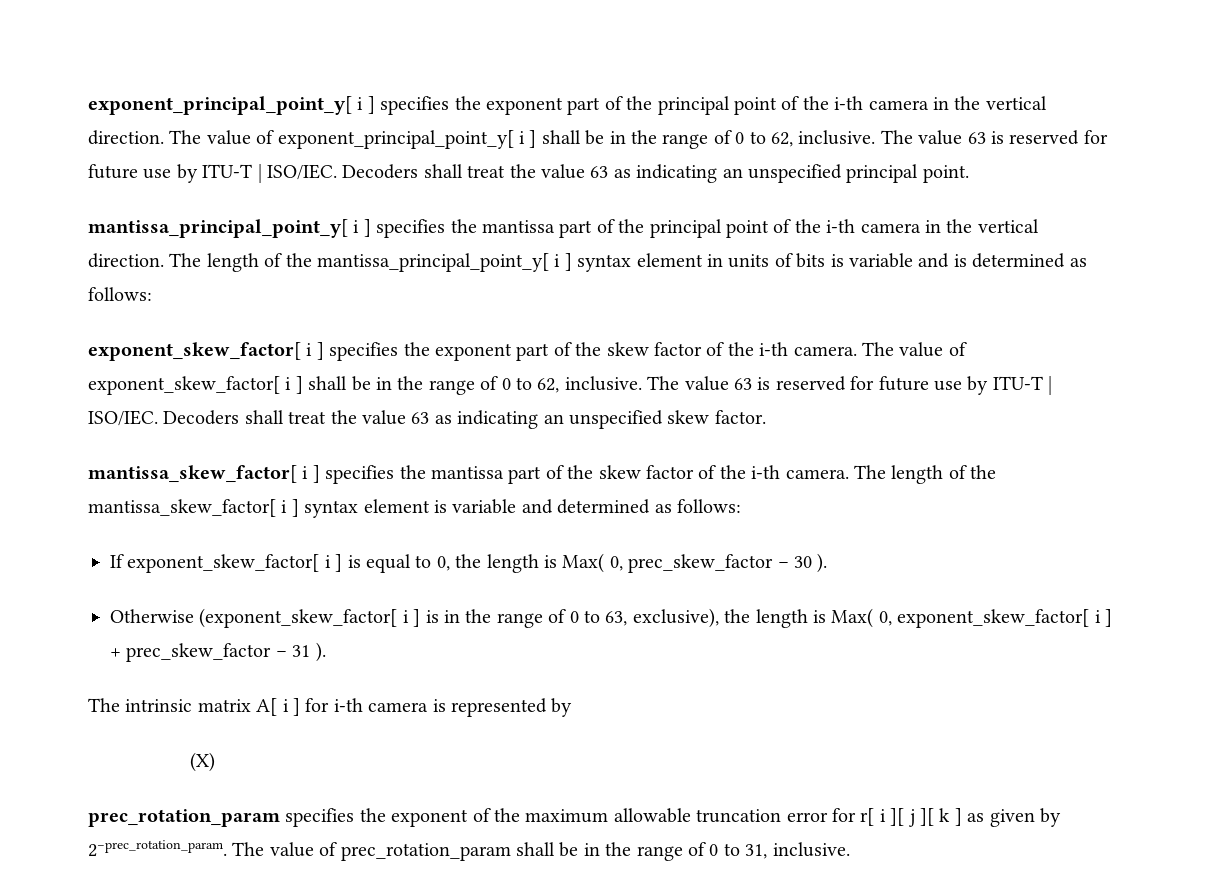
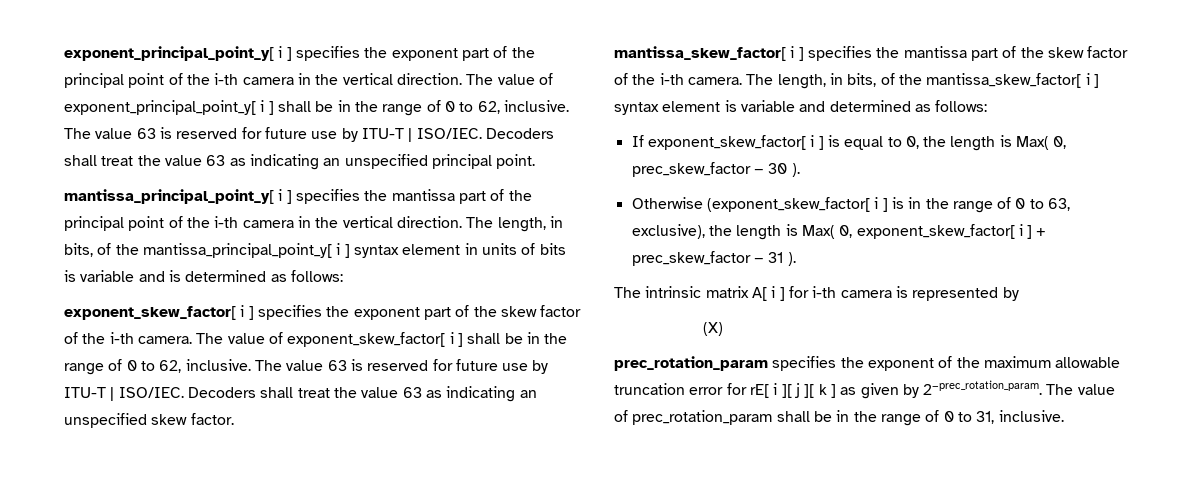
[206,253,259,272] length -> [497,216,563,232] [64,243,93,257] length, in bits,
[891,465,944,484] length -> [777,73,877,89] length, in bits,
[860,808,875,826] r[ -> [749,384,769,398] rE[

